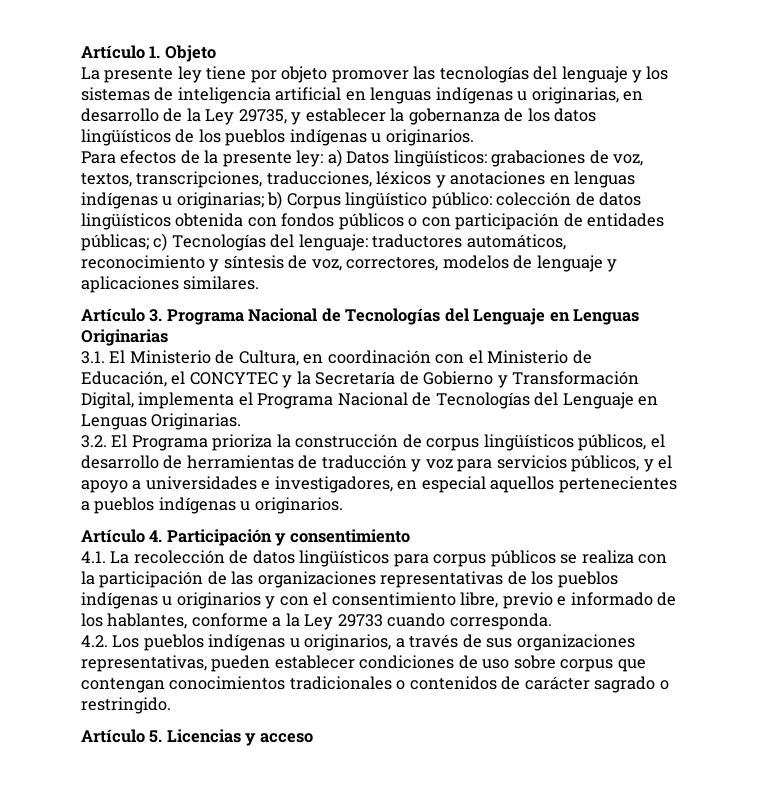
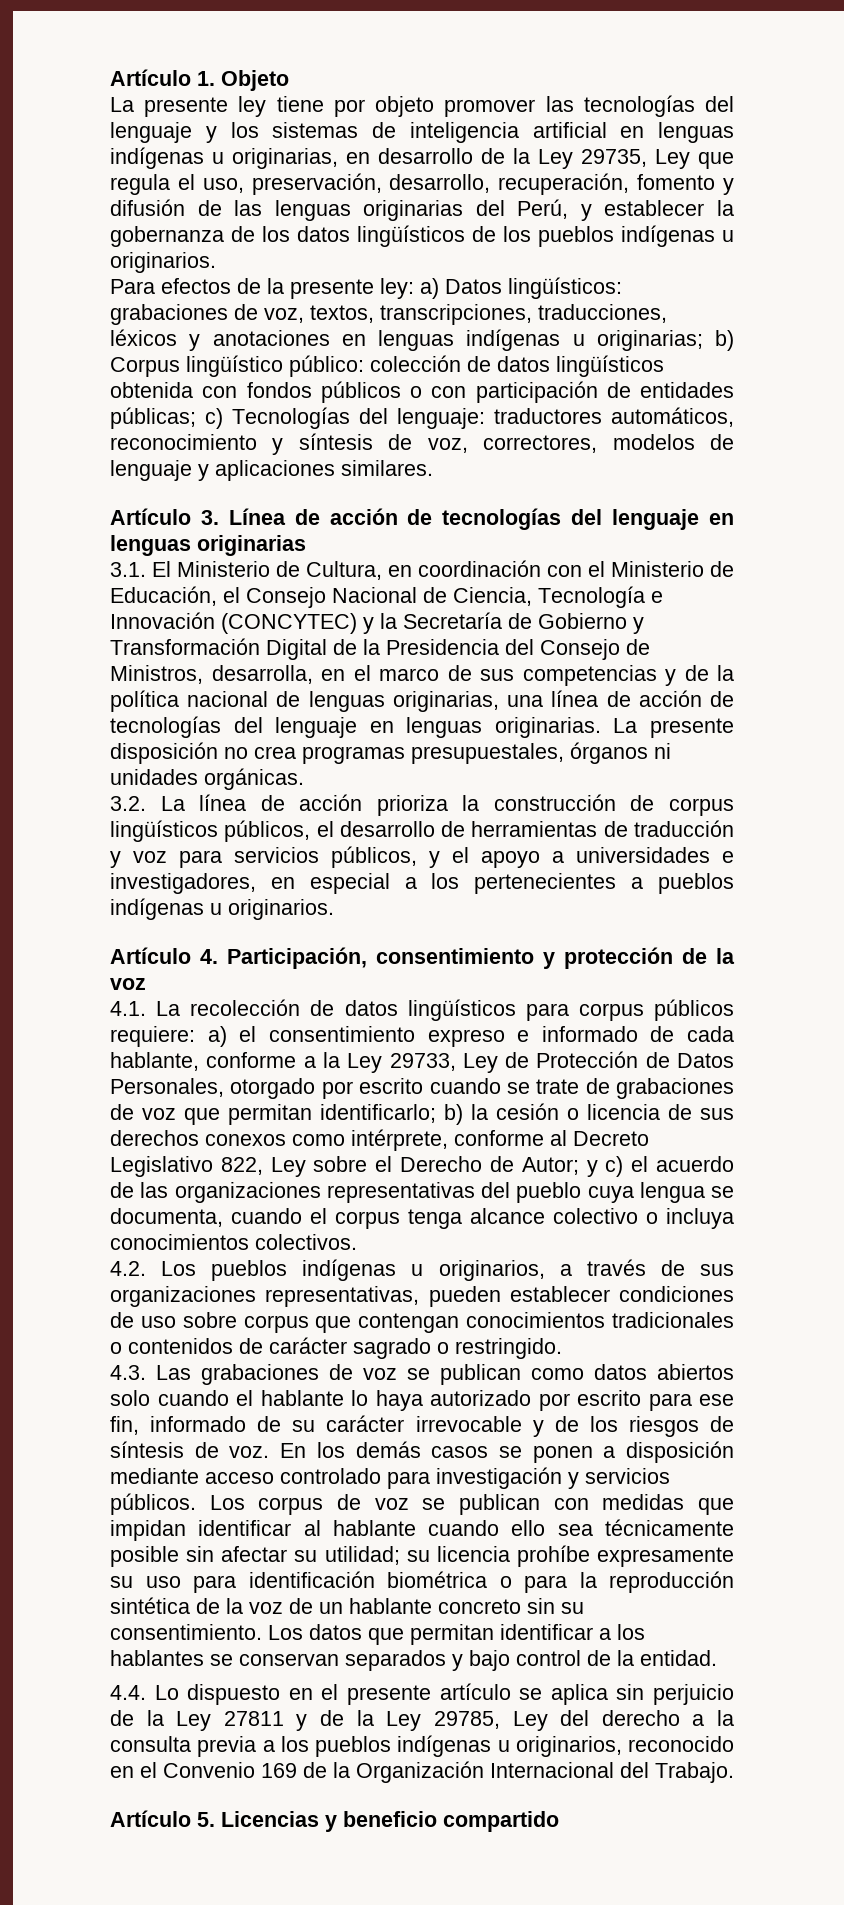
(287, 116) none -> [655,149,734,169] [110,173,734,195] [110,199,569,221] Ley que regula el uso, preservación, desarrollo, recuperación, fomento y difusión de las lenguas originarias del Perú,
[166,308,640,325] [81,329,168,346] Programa Nacional de Tecnologías del Lenguaje en Lenguas Originarias -> [228,508,735,530] [110,535,306,556] Línea de acción de tecnologías del lenguaje en lenguas originarias
[189,372,278,385] CONCYTEC -> [246,586,663,608] [110,612,357,634] Consejo Nacional de Ciencia, Tecnología e Innovación (CONCYTEC)
[81,392,659,409] [81,413,242,430] [81,434,208,451] Digital, implementa el Programa Nacional de Tecnologías del Lenguaje en Lenguas Originarias. // 3.2. El Programa -> [266,639,650,660] [110,665,734,686] [110,690,734,712] [110,716,734,738] [110,742,671,764] [110,768,304,790] [110,794,363,811] Digital de la Presidencia del Consejo de Ministros, desarrolla, en el marco de sus competencias y de la política nacional de lenguas originarias, una línea de acción de tecnologías del lenguaje en lenguas originarias. La presente disposición no crea programas presupuestales, órganos ni unidades orgánicas. // 3.2. La línea de acción
[490,476,555,493] aquellos -> [404,873,460,889] a los
[166,529,410,546] Participación y consentimiento -> [227,947,735,969] [110,978,146,990] Participación, consentimiento y protección de la voz
[560,550,668,564] [81,571,618,588] [81,592,677,609] [81,613,552,630] se realiza con la participación de las organizaciones representativas de los pueblos indígenas u originarios y con el consentimiento libre, previo e informado de los hablantes, conforme a la Ley 29733 cuando corresponda. -> [110,1026,734,1047] [110,1051,734,1073] [110,1078,734,1099] [110,1103,734,1125] [110,1129,649,1151] [110,1156,734,1177] [110,1182,734,1203] [110,1208,734,1229] [110,1234,357,1250] requiere: a) el consentimiento expreso e informado de cada hablante, conforme a la Ley 29733, Ley de Protección de Datos Personales, otorgado por escrito cuando se trate de grabaciones de voz que permitan identificarlo; b) la cesión o licencia de sus derechos conexos como intérprete, conforme al Decreto Legislativo 822, Ley sobre el Derecho de Autor; y c) el acuerdo de las organizaciones representativas del pueblo cuya lengua se documenta, cuando el corpus tenga alcance colectivo o incluya conocimientos colectivos.
(171, 705) none -> [110,1364,734,1385] [110,1390,734,1411] [110,1415,735,1437] [110,1441,734,1463] [110,1467,670,1489] [110,1493,735,1515] [110,1519,734,1541] [110,1545,734,1567] [110,1571,734,1593] [110,1597,584,1614] [110,1624,645,1645] [110,1650,717,1671] [110,1683,735,1705] [110,1710,735,1731] [110,1735,734,1757] [110,1761,734,1783] // 4.3. Las grabaciones de voz se publican como datos abiertos solo cuando el hablante lo haya autorizado por escrito para ese fin, informado de su carácter irrevocable y de los riesgos de síntesis de voz. En los demás casos se ponen a disposición mediante acceso controlado para investigación y servicios públicos. Los corpus de voz se publican con medidas que impidan identificar al hablante cuando ello sea técnicamente posible sin afectar su utilidad; su licencia prohíbe expresamente su uso para identificación biométrica o para la reproducción sintética de la voz de un hablante concreto sin su consentimiento. Los datos que permitan identificar a los hablantes se conservan separados y bajo control de la entidad. // 4.4. Lo dispuesto en el presente artículo se aplica sin perjuicio de la Ley 27811 y de la Ley 29785, Ley del derecho a la consulta previa a los pueblos indígenas u originarios, reconocido en el Convenio 169 de la Organización Internacional del Trabajo.
[259,733,313,743] acceso -> [343,1811,559,1832] beneficio compartido

